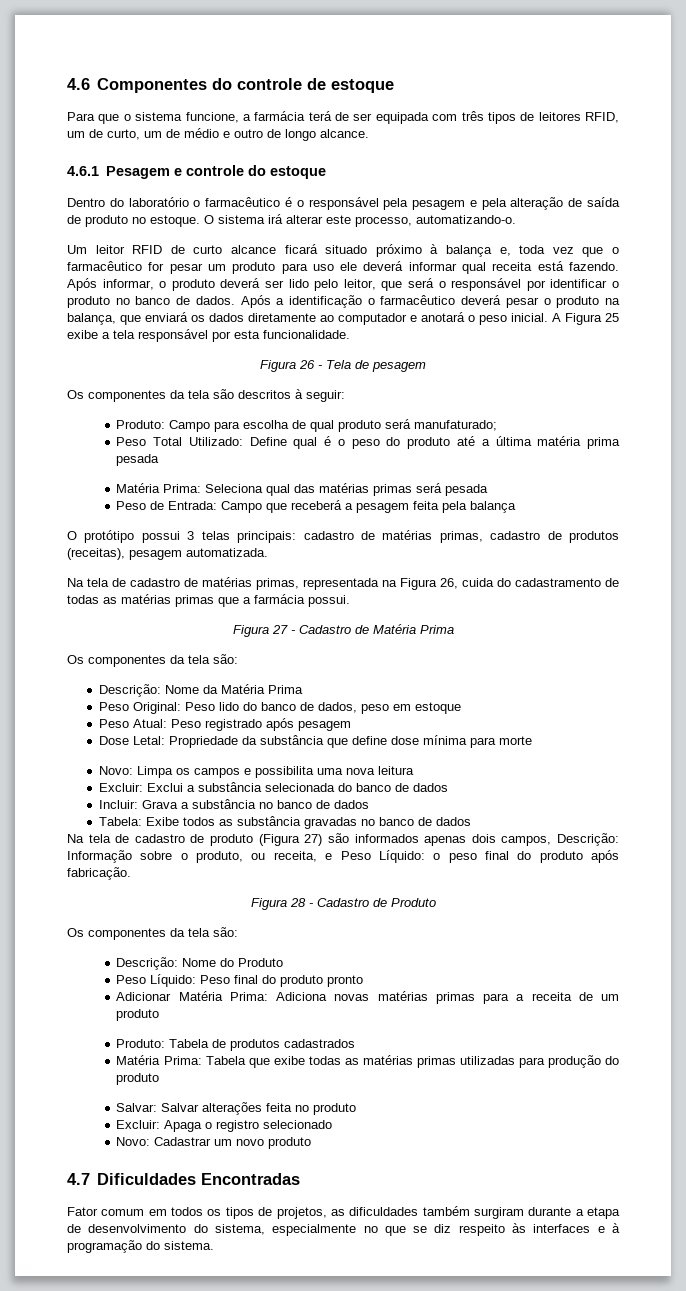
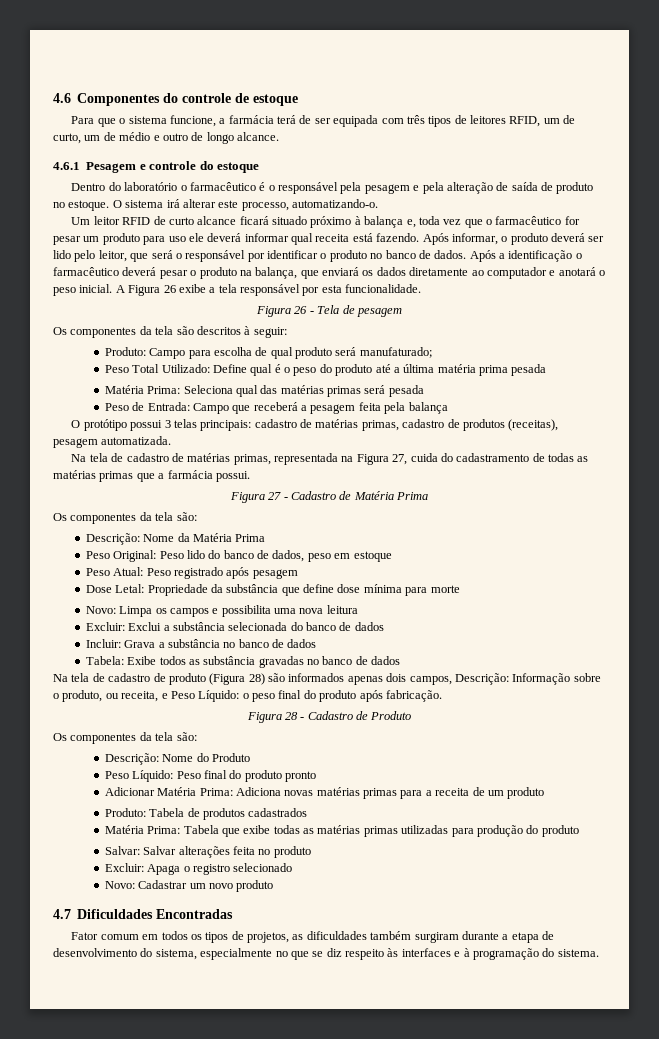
[605,313,619,322] 25 -> [163,285,176,293] 26
[440,578,458,589] 26, -> [392,454,408,465] 27,
[304,834,323,846] 27) -> [248,673,265,685] 28)

